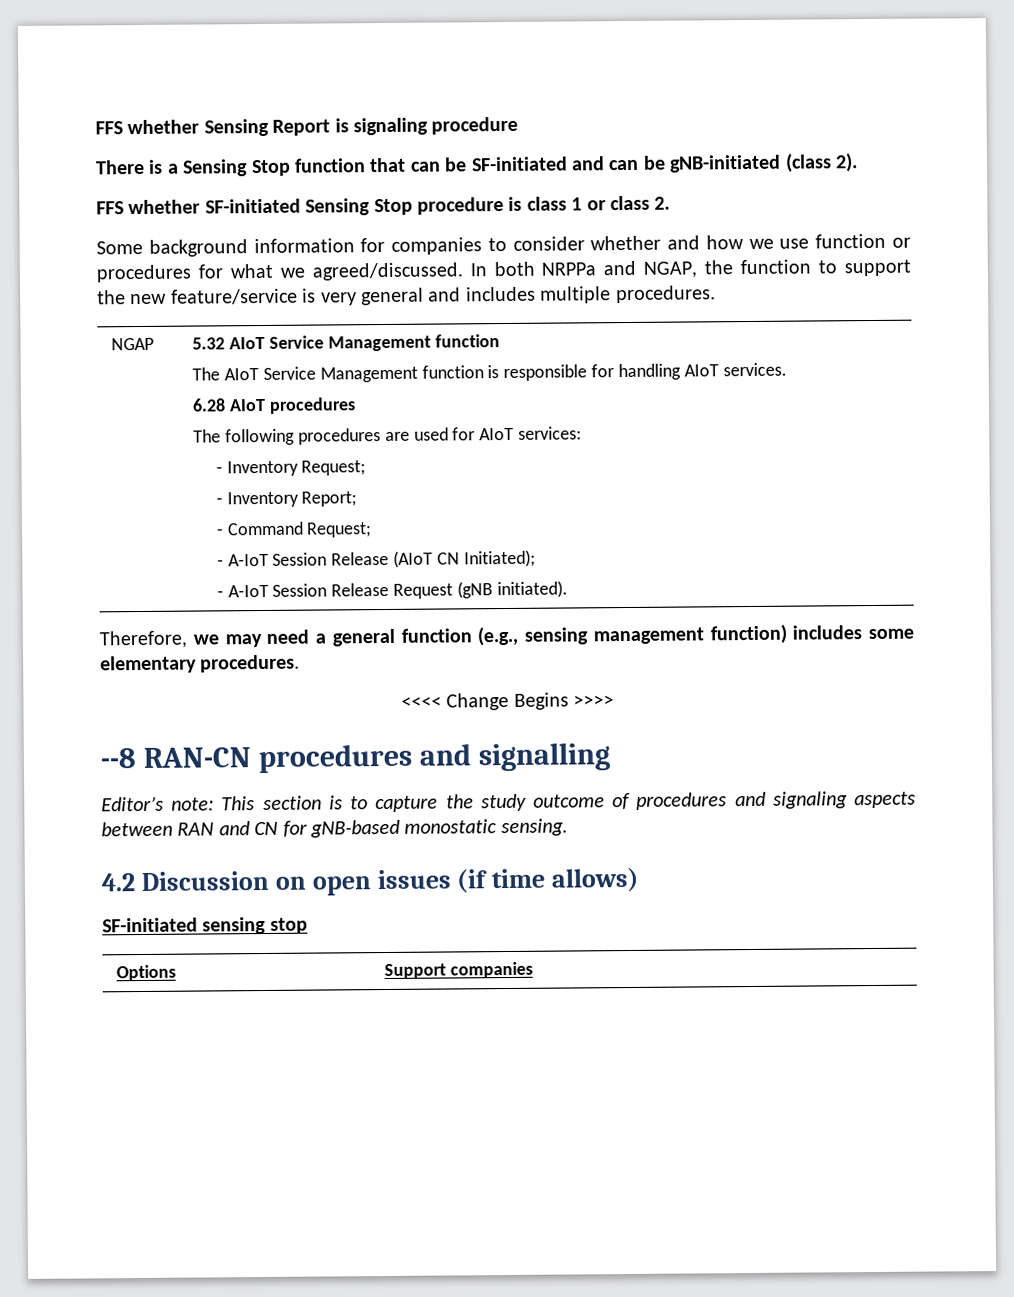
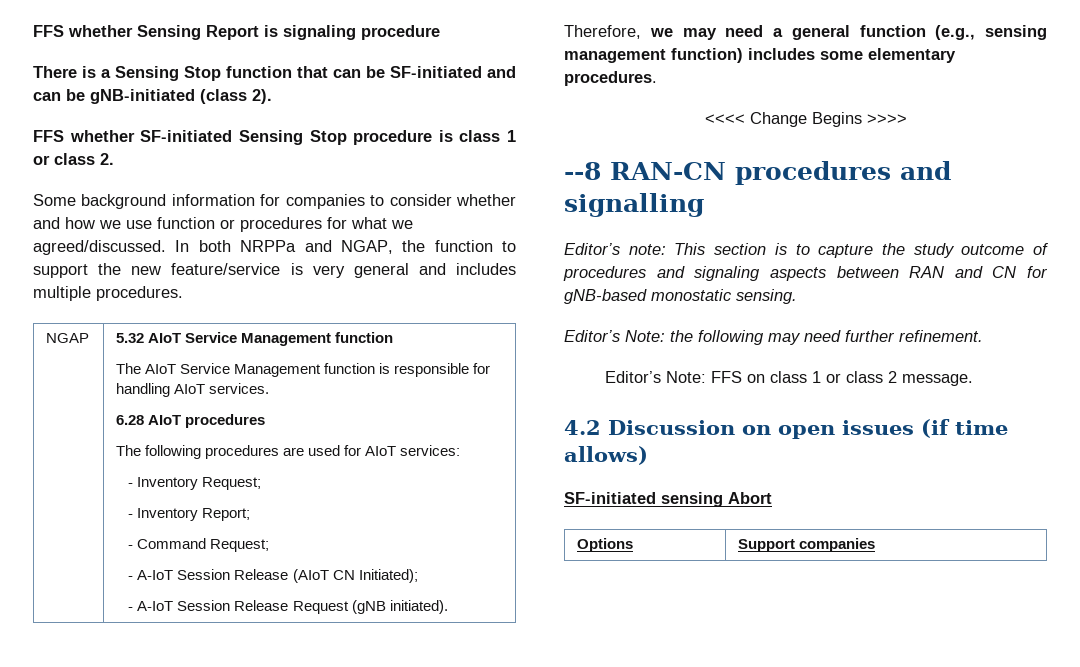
(568, 827) none -> [564,330,983,345] [604,371,973,386] // Editor’s Note: the following may need further refinement. // Editor’s Note: FFS on class 1 or class 2 message.
[269,917,308,934] stop -> [728,492,772,504] Abort

